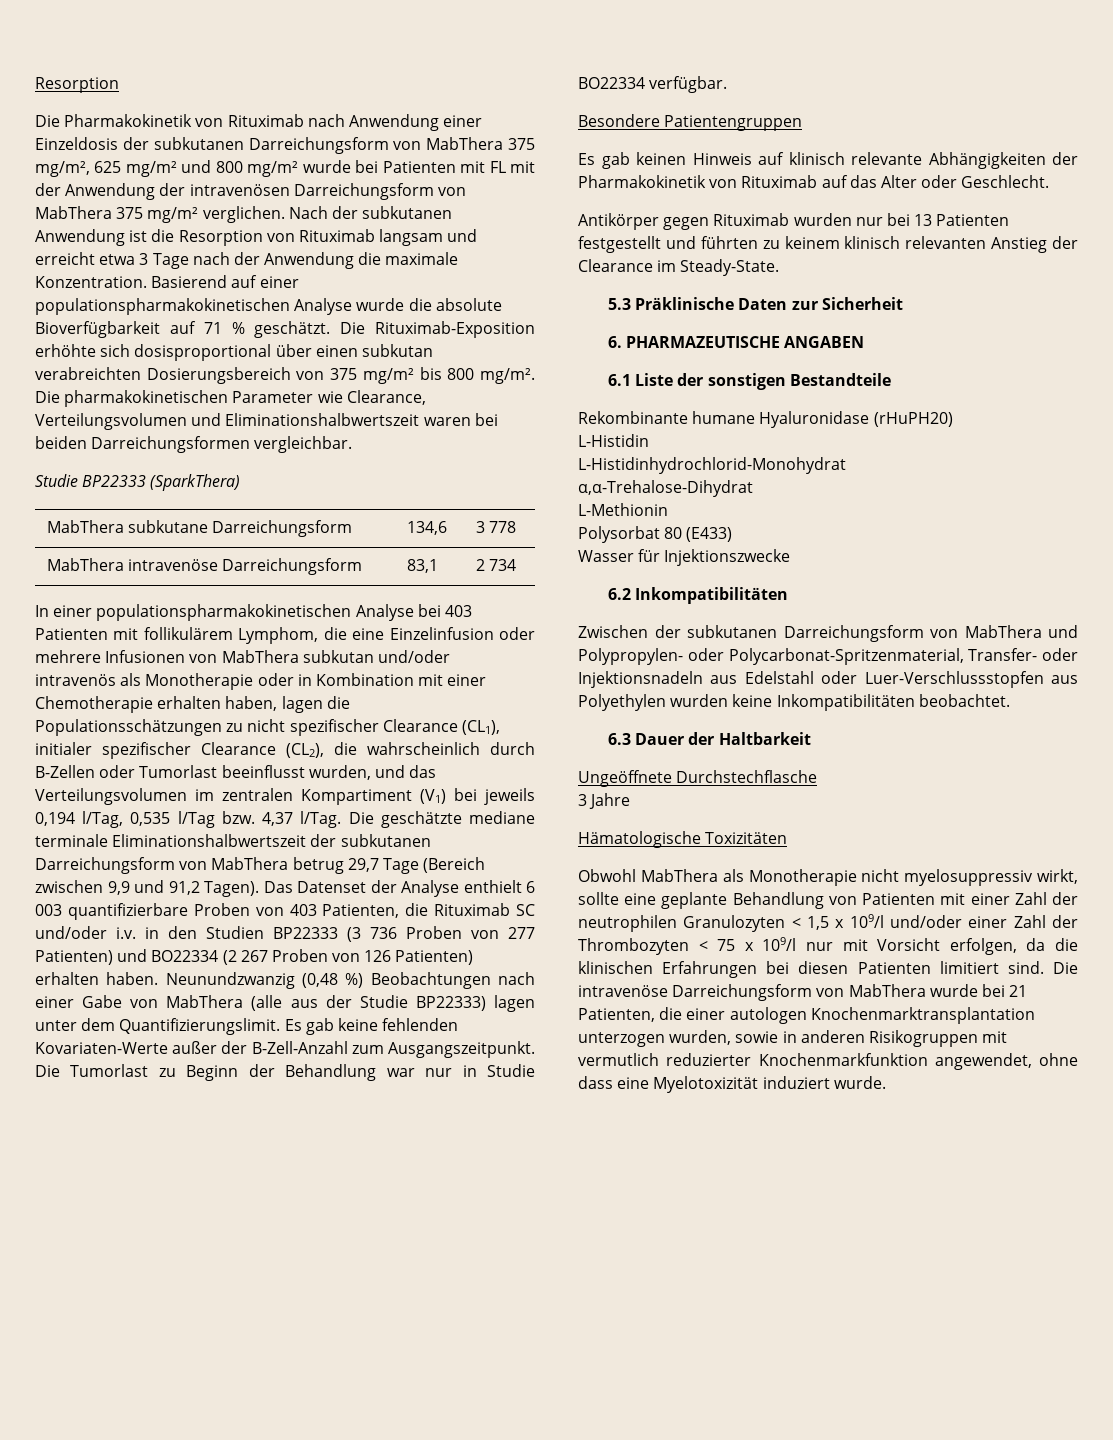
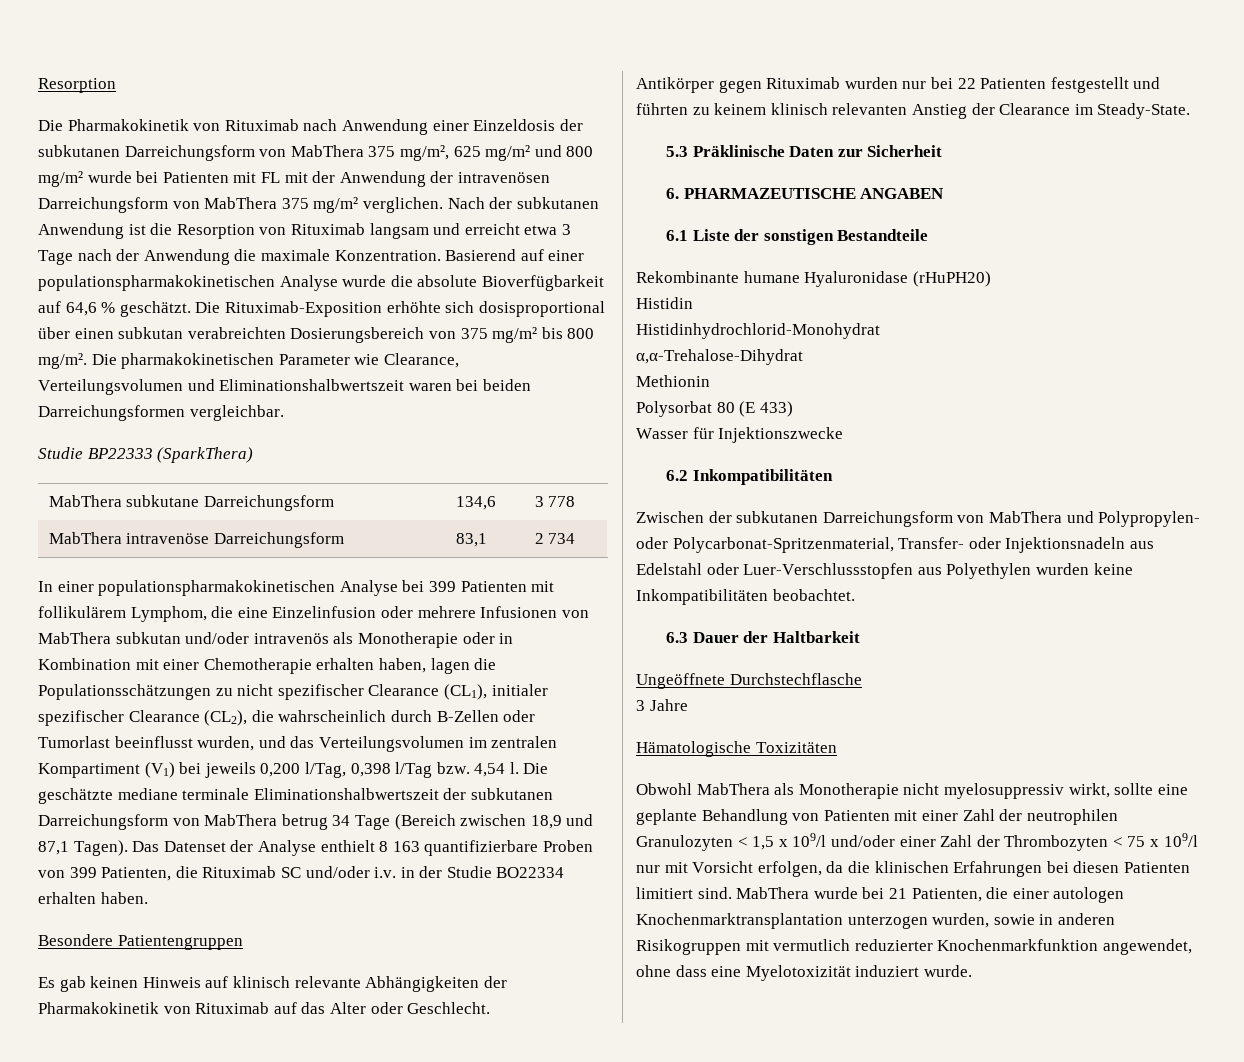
[203,322,222,334] 71 -> [65,302,97,316] 64,6
[444,605,472,617] 403 -> [428,581,456,592] 399
[35,811,342,828] 0,194 l/Tag, 0,535 l/Tag bzw. 4,37 l/Tag. -> [260,762,519,778] 0,200 l/Tag, 0,398 l/Tag bzw. 4,54 l.
[347,858,379,872] 29,7 -> [332,815,351,826] 34
[107,880,200,895] 9,9 und 91,2 -> [530,814,594,829] [38,841,69,855] 18,9 und 87,1
[525,881,535,893] [35,904,62,916] 6 003 -> [379,841,420,852] 8 163
[289,904,317,916] 403 -> [69,867,97,878] 399
[168,926,535,942] [35,949,474,965] [35,972,535,989] [35,995,535,1012] [35,1018,459,1035] [35,1041,535,1058] [35,1064,535,1081] [578,76,728,93] den Studien BP22333 (3 736 Proben von 277 Patienten) und BO22334 (2 267 Proben von 126 Patienten) erhalten haben. Neunundzwanzig (0,48 %) Beobachtungen nach einer Gabe von MabThera (alle aus der Studie BP22333) lagen unter dem Quantifizierungslimit. Es gab keine fehlenden Kovariaten-Werte außer der B-Zell-Anzahl zum Ausgangszeitpunkt. Die Tumorlast zu Beginn der Behandlung war nur in Studie BO22334 verfügbar. -> [419,866,565,878] [38,892,148,904] der Studie BO22334 erhalten haben.
[914,214,933,226] 13 -> [957,78,976,89] 22
[578,434,649,447] [578,457,846,474] L-Histidin // L-Histidinhydrochlorid-Monohydrat -> [636,297,693,309] [636,323,880,339] Histidin // Histidinhydrochlorid-Monohydrat
[578,503,668,516] L-Methionin -> [636,375,710,387] Methionin
[686,527,733,542] (E433) -> [739,401,793,417] (E 433)
[1053,962,1078,974] [578,984,845,1001] Die intravenöse Darreichungsform von -> (732, 893) none

